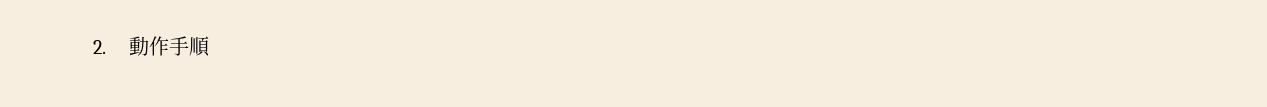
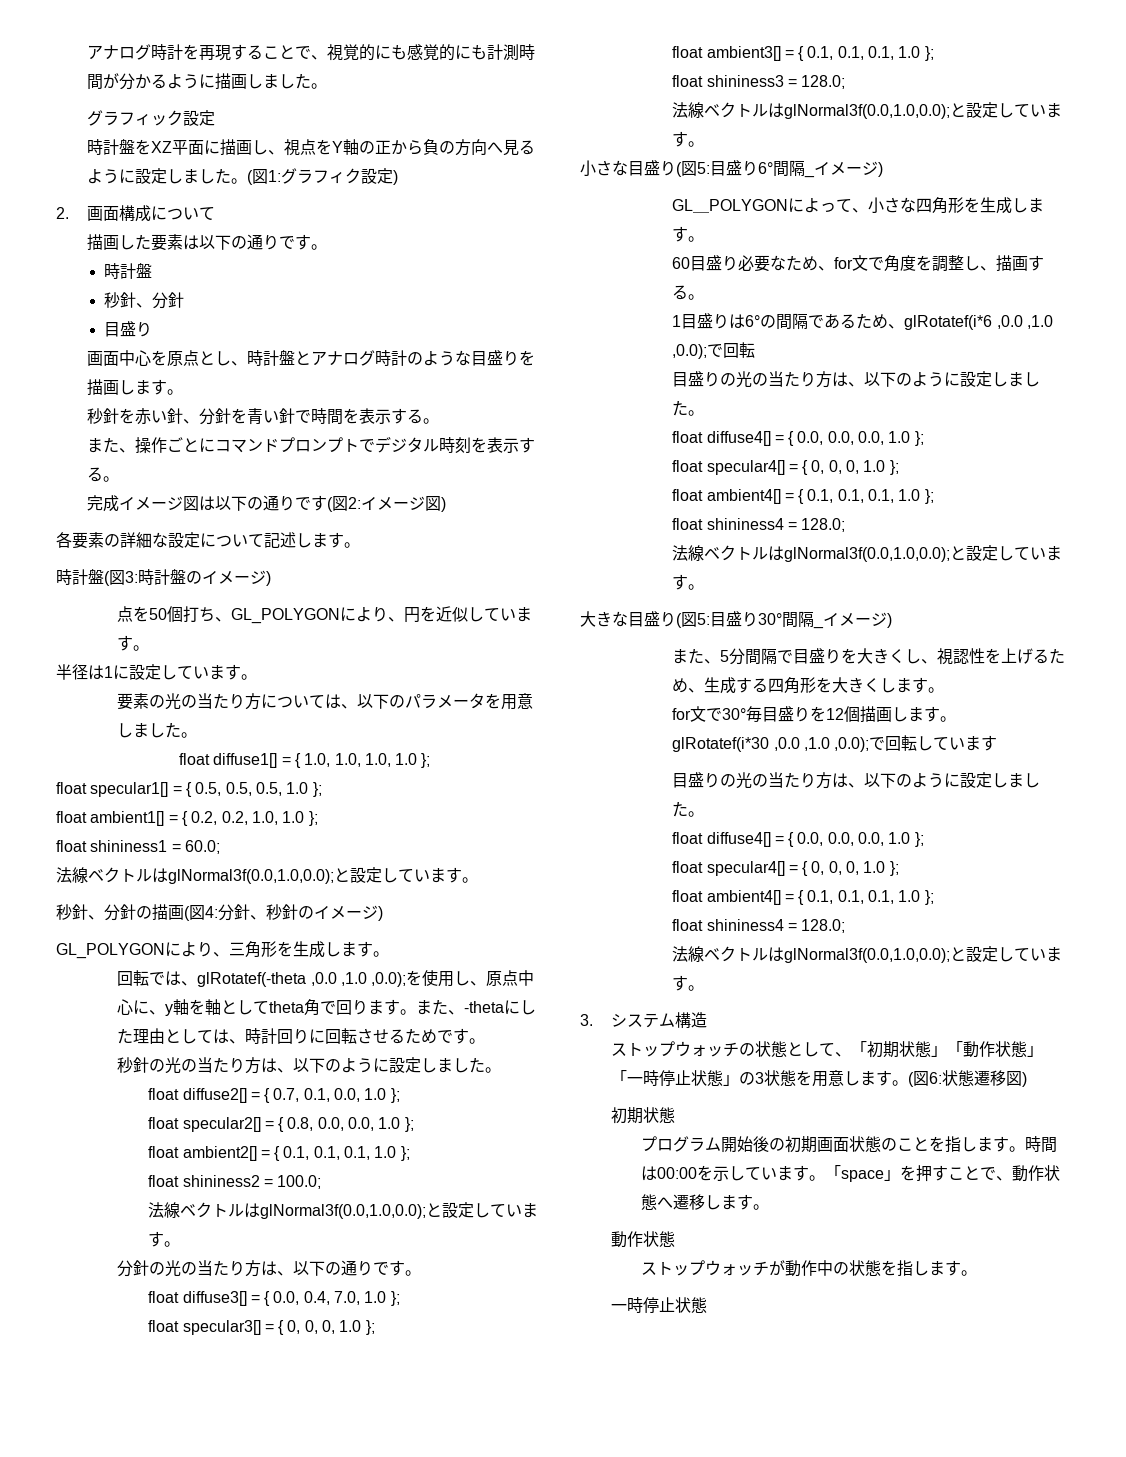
[93,36,211,57] 2.動作手順 -> [86,44,535,61] [86,73,327,90] [86,110,215,126] [86,139,535,156] [86,168,398,185] [56,205,215,222] [86,234,327,251] [104,263,153,279] [104,292,185,309] [104,321,153,337] [86,350,535,366] [86,379,183,396] [86,408,439,425] [86,436,535,454] [86,467,119,482] [86,495,446,512] [56,532,360,549] [56,569,271,586] [117,606,533,624] [117,635,150,651] [56,664,257,680] [117,693,534,710] [117,722,198,738] [178,753,431,768] [56,782,322,797] [56,811,318,826] [56,840,220,854] [56,867,478,884] [56,904,383,921] [56,941,389,959] [117,970,535,987] [117,999,537,1016] [117,1028,486,1044] [117,1057,502,1074] [148,1088,400,1103] [148,1117,414,1132] [148,1146,410,1161] [148,1175,322,1189] [148,1202,539,1219] [148,1231,181,1247] [117,1260,422,1277] [148,1291,400,1306] [148,1320,375,1335] [672,46,934,61] [672,75,846,89] [672,102,1063,119] [672,131,705,147] [580,160,883,178] [672,199,694,211] [693,211,710,213] [709,197,1045,214] [672,226,705,242] [672,255,1045,272] [672,285,705,300] [672,313,1053,330] [672,342,756,359] [672,371,1041,388] [672,400,705,416] [672,431,924,446] [672,460,899,475] [672,489,934,504] [672,518,846,532] [672,545,1063,562] [672,574,705,590] [580,611,892,629] [672,648,1066,665] [672,677,945,694] [672,706,957,723] [672,735,998,752] [672,772,1041,789] [672,801,705,817] [672,832,924,847] [672,861,899,876] [672,890,934,905] [672,919,846,933] [672,946,1063,963] [672,975,705,991] [580,1012,707,1028] [610,1041,1043,1058] [610,1070,1027,1087] [610,1107,675,1124] [641,1136,1058,1153] [641,1165,1061,1182] [641,1194,770,1210] [610,1231,675,1248] [641,1260,978,1277] [610,1297,707,1313] アナログ時計を再現することで、視覚的にも感覚的にも計測時間が分かるように描画しました。 // グラフィック設定 // 時計盤をXZ平面に描画し、視点をY軸の正から負の方向へ見るように設定しました。(図1:グラフィク設定) // 2.画面構成について // 描画した要素は以下の通りです。 // 時計盤 // 秒針、分針 // 目盛り // 画面中心を原点とし、時計盤とアナログ時計のような目盛りを描画します。 // 秒針を赤い針、分針を青い針で時間を表示する。 // また、操作ごとにコマンドプロンプトでデジタル時刻を表示する。 // 完成イメージ図は以下の通りです(図2:イメージ図) // 各要素の詳細な設定について記述します。 // 時計盤(図3:時計盤のイメージ) // 点を50個打ち、GL_POLYGONにより、円を近似しています。 // 半径は1に設定しています。 // 要素の光の当たり方については、以下のパラメータを用意しました。 // float diffuse1[] = { 1.0, 1.0, 1.0, 1.0 }; // float specular1[] = { 0.5, 0.5, 0.5, 1.0 }; // float ambient1[] = { 0.2, 0.2, 1.0, 1.0 }; // float shininess1 = 60.0; // 法線ベクトルはglNormal3f(0.0,1.0,0.0);と設定しています。 // 秒針、分針の描画(図4:分針、秒針のイメージ) // GL_POLYGONにより、三角形を生成します。 // 回転では、glRotatef(-theta ,0.0 ,1.0 ,0.0);を使用し、原点中心に、y軸を軸としてtheta角で回ります。また、-thetaにした理由としては、時計回りに回転させるためです。 // 秒針の光の当たり方は、以下のように設定しました。 // float diffuse2[] = { 0.7, 0.1, 0.0, 1.0 }; // float specular2[] = { 0.8, 0.0, 0.0, 1.0 }; // float ambient2[] = { 0.1, 0.1, 0.1, 1.0 }; // float shininess2 = 100.0; // 法線ベクトルはglNormal3f(0.0,1.0,0.0);と設定しています。 // 分針の光の当たり方は、以下の通りです。 // float diffuse3[] = { 0.0, 0.4, 7.0, 1.0 }; // float specular3[] = { 0, 0, 0, 1.0 }; // float ambient3[] = { 0.1, 0.1, 0.1, 1.0 }; // float shininess3 = 128.0; // 法線ベクトルはglNormal3f(0.0,1.0,0.0);と設定しています。 // 小さな目盛り(図5:目盛り6°間隔_イメージ) // GL＿POLYGONによって、小さな四角形を生成します。 // 60目盛り必要なため、for文で角度を調整し、描画する。 // 1目盛りは6°の間隔であるため、glRotatef(i*6 ,0.0 ,1.0 ,0.0);で回転 // 目盛りの光の当たり方は、以下のように設定しました。 // float diffuse4[] = { 0.0, 0.0, 0.0, 1.0 }; // float specular4[] = { 0, 0, 0, 1.0 }; // float ambient4[] = { 0.1, 0.1, 0.1, 1.0 }; // float shininess4 = 128.0; // 法線ベクトルはglNormal3f(0.0,1.0,0.0);と設定しています。 // 大きな目盛り(図5:目盛り30°間隔_イメージ) // また、5分間隔で目盛りを大きくし、視認性を上げるため、生成する四角形を大きくします。 // for文で30°毎目盛りを12個描画します。 // glRotatef(i*30 ,0.0 ,1.0 ,0.0);で回転しています // 目盛りの光の当たり方は、以下のように設定しました。 // float diffuse4[] = { 0.0, 0.0, 0.0, 1.0 }; // float specular4[] = { 0, 0, 0, 1.0 }; // float ambient4[] = { 0.1, 0.1, 0.1, 1.0 }; // float shininess4 = 128.0; // 法線ベクトルはglNormal3f(0.0,1.0,0.0);と設定しています。 // 3.システム構造 // ストップウォッチの状態として、「初期状態」「動作状態」「一時停止状態」の3状態を用意します。(図6:状態遷移図) // 初期状態 // プログラム開始後の初期画面状態のことを指します。時間は00:00を示しています。「space」を押すことで、動作状態へ遷移します。 // 動作状態 // ストップウォッチが動作中の状態を指します。 // 一時停止状態

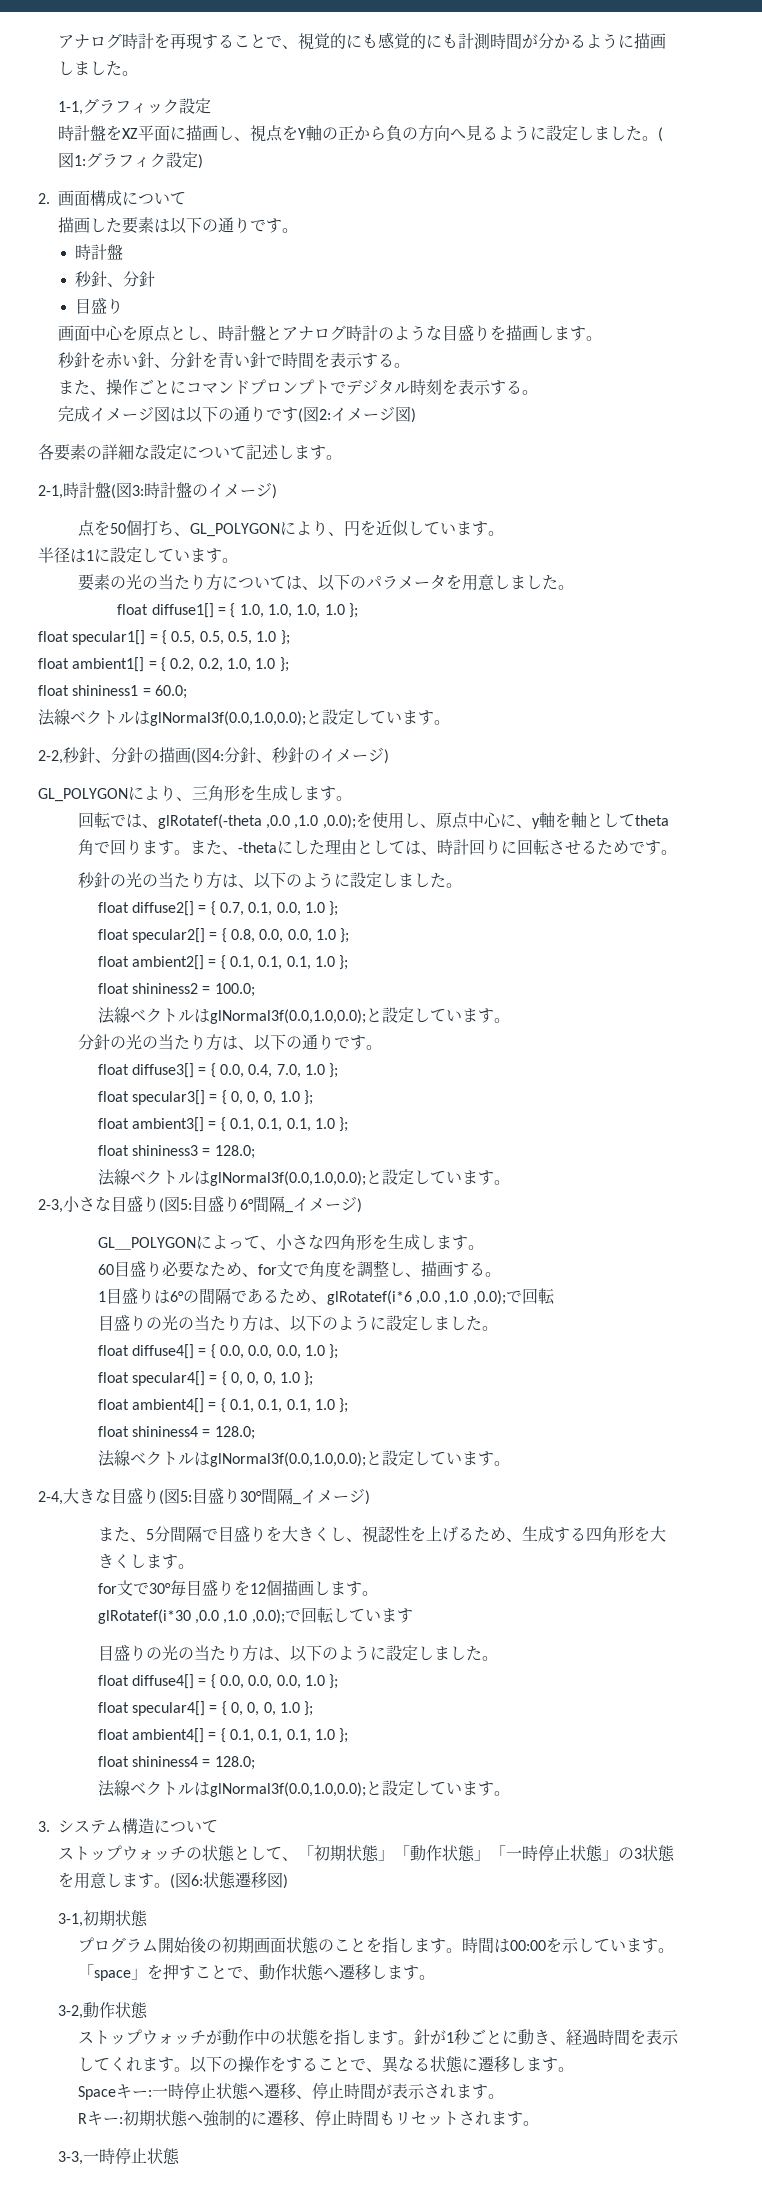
(327, 86) none -> [57,101,83,115] 1-1,
(360, 545) none -> [38,485,63,499] 2-1,
(478, 880) none -> [38,750,63,764] 2-2,
(705, 144) none -> [38,1199,63,1213] 2-3,
(705, 587) none -> [38,1491,63,1505] 2-4,
(707, 1020) none -> [154,1819,218,1833] について
(1027, 1079) none -> [57,1913,83,1927] 3-1,
(770, 1207) none -> [57,2005,83,2019] 3-2,
(978, 1273) // -> [413,2029,679,2045] [77,2056,574,2073] [77,2082,504,2100] [77,2109,539,2127] [57,2151,83,2165] 針が1秒ごとに動き、経過時間を表示してくれます。以下の操作をすることで、異なる状態に遷移します。 // Spaceキー:一時停止状態へ遷移、停止時間が表示されます。 // Rキー:初期状態へ強制的に遷移、停止時間もリセットされます。 // 3-3,

